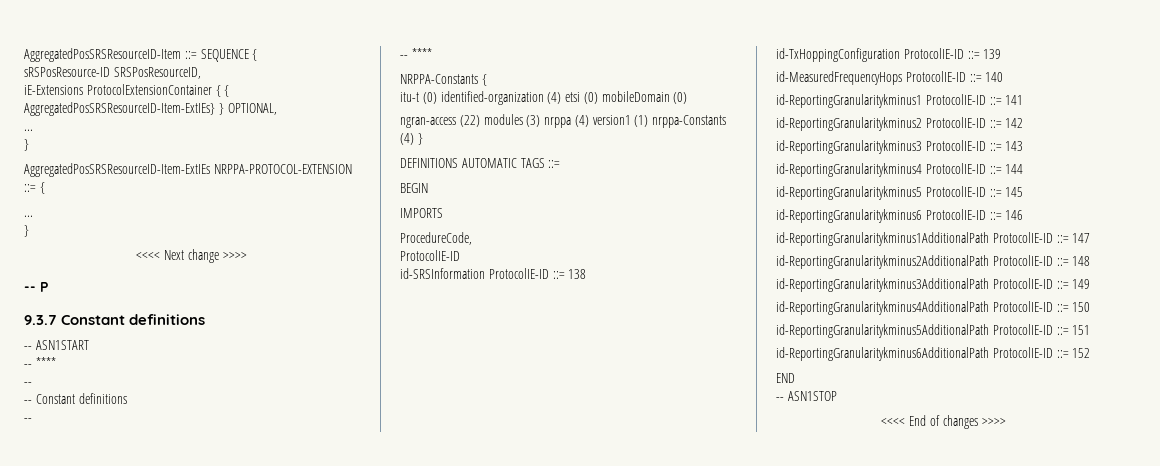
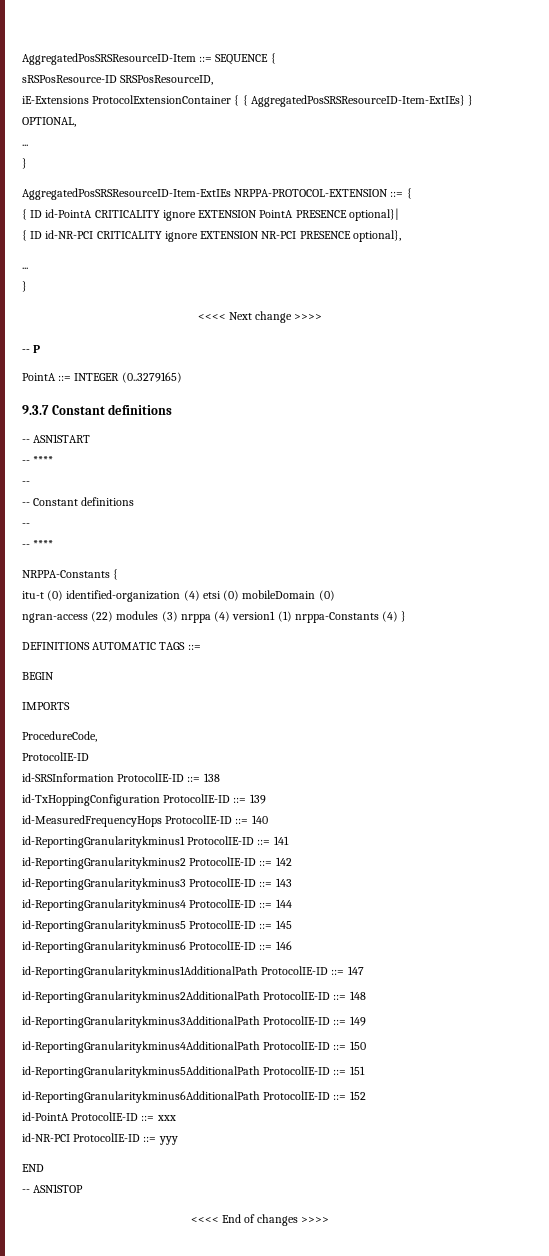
(45, 188) none -> [22,208,399,221] [22,230,401,242] // { ID id-PointA CRITICALITY ignore EXTENSION PointA PRESENCE optional}| // { ID id-NR-PCI CRITICALITY ignore EXTENSION NR-PCI PRESENCE optional},
(48, 287) none -> [22,372,182,383] // PointA ::= INTEGER (0..3279165)
(1091, 353) none -> [22,1112,176,1121] [22,1133,178,1145] // id-PointA ProtocolIE-ID ::= xxx // id-NR-PCI ProtocolIE-ID ::= yyy

